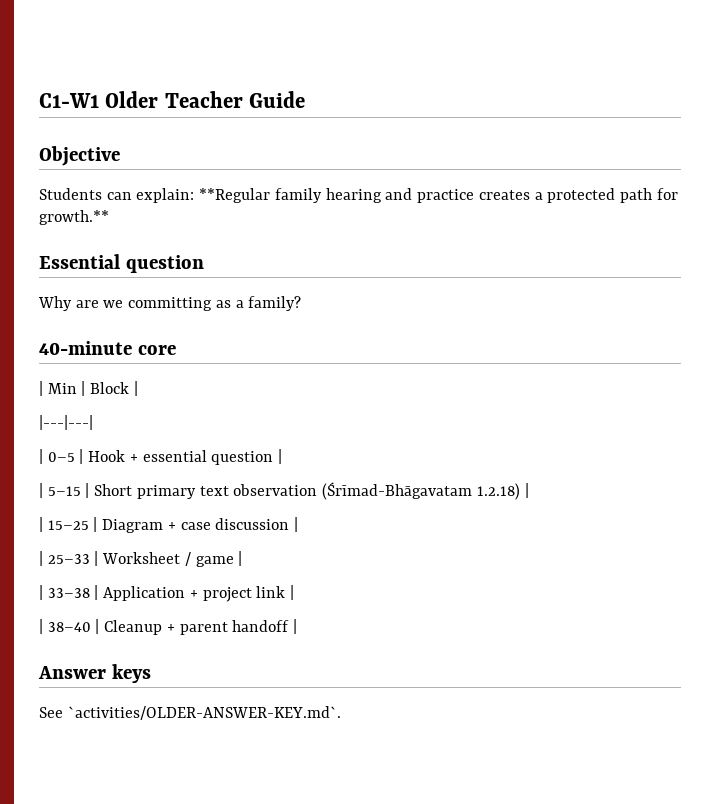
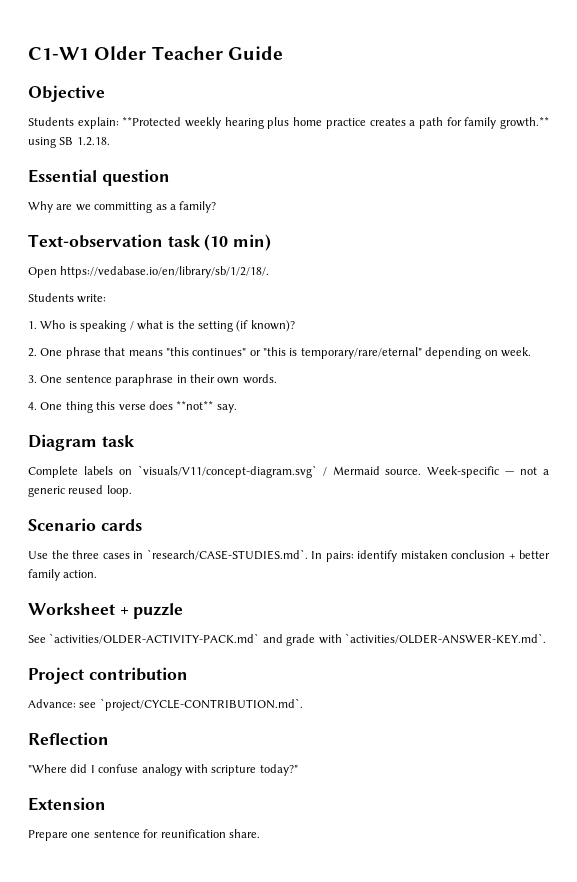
[106,188,413,203] can explain: **Regular family hearing and -> [77,117,323,129] explain: **Protected weekly hearing plus home
[547,188,616,203] protected -> (416, 123) none
(678, 194) none -> [464,117,497,129] family
(109, 217) none -> [28,137,110,148] using SB 1.2.18.
[39,341,176,355] [39,381,138,396] [39,415,93,430] [39,449,283,465] [39,482,529,500] [39,517,299,533] [39,551,243,567] [39,585,295,602] [39,619,298,635] [38,664,151,683] [39,706,341,720] 40-minute core // | Min | Block | // |---|---| // | 0–5 | Hook + essential question | // | 5–15 | Short primary text observation (Śrīmad-Bhāgavatam 1.2.18) | // | 15–25 | Diagram + case discussion | // | 25–33 | Worksheet / game | // | 33–38 | Application + project link | // | 38–40 | Cleanup + parent handoff | // Answer keys // See `activities/OLDER-ANSWER-KEY.md`. -> [28,234,272,251] [28,266,270,278] [28,293,107,303] [28,320,295,332] [28,347,531,359] [28,374,277,386] [28,401,237,413] [28,434,135,451] [28,465,549,478] [28,485,132,497] [28,518,142,531] [28,549,550,562] [28,569,98,581] [28,603,184,619] [28,633,546,646] [28,667,188,684] [28,698,303,711] [28,732,109,745] [28,764,298,776] [28,797,106,811] [28,829,260,841] Text-observation task (10 min) // Open https://vedabase.io/en/library/sb/1/2/18/. // Students write: // 1. Who is speaking / what is the setting (if known)? // 2. One phrase that means "this continues" or "this is temporary/rare/eternal" depending on week. // 3. One sentence paraphrase in their own words. // 4. One thing this verse does **not** say. // Diagram task // Complete labels on `visuals/V11/concept-diagram.svg` / Mermaid source. Week-specific — not a generic reused loop. // Scenario cards // Use the three cases in `research/CASE-STUDIES.md`. In pairs: identify mistaken conclusion + better family action. // Worksheet + puzzle // See `activities/OLDER-ACTIVITY-PACK.md` and grade with `activities/OLDER-ANSWER-KEY.md`. // Project contribution // Advance: see `project/CYCLE-CONTRIBUTION.md`. // Reflection // "Where did I confuse analogy with scripture today?" // Extension // Prepare one sentence for reunification share.

